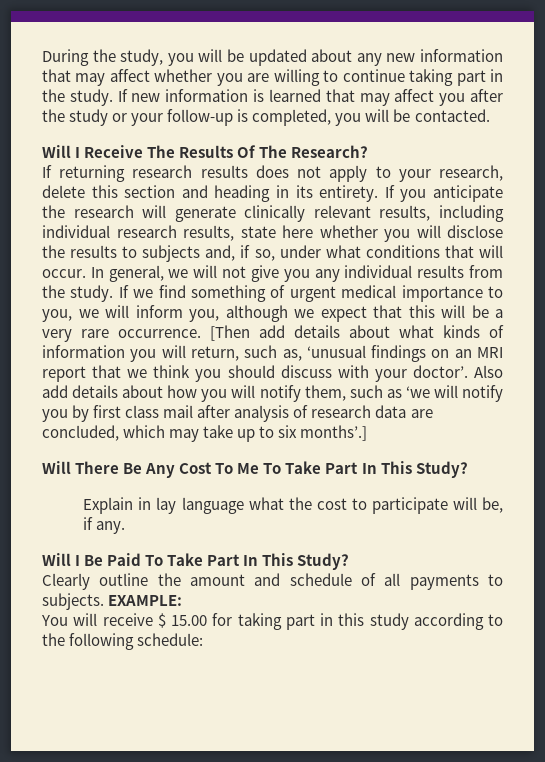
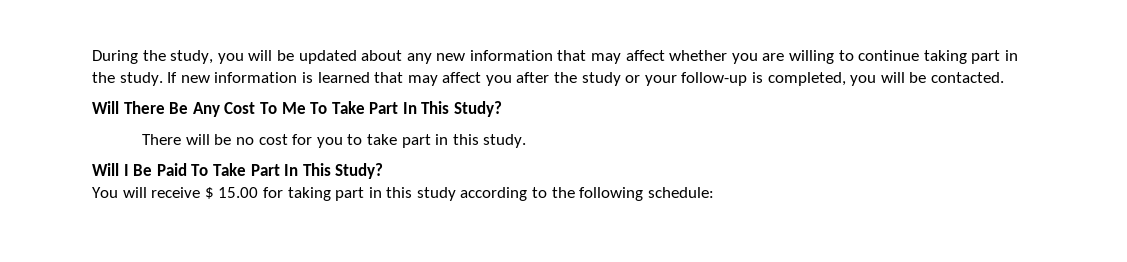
[42,145,369,158] [42,165,504,182] [42,185,504,202] [42,205,504,222] [42,225,503,242] [42,245,504,262] [42,265,503,282] [42,285,503,302] [42,305,503,322] [42,325,504,342] [42,345,504,362] [42,365,504,382] [42,385,503,402] [42,405,433,422] [42,425,368,442] // Will I Receive The Results Of The Research? // If returning research results does not apply to your research, delete this section and heading in its entirety. If you anticipate the research will generate clinically relevant results, including individual research results, state here whether you will disclose the results to subjects and, if so, under what conditions that will occur. In general, we will not give you any individual results from the study. If we find something of urgent medical importance to you, we will inform you, although we expect that this will be a very rare occurrence. [Then add details about what kinds of information you will return, such as, ‘unusual findings on an MRI report that we think you should discuss with your doctor’. Also add details about how you will notify them, such as ‘we will notify you by first class mail after analysis of research data are concluded, which may take up to six months’.] -> (1004, 77) none
[83,497,503,514] [83,517,126,534] Explain in lay language what the cost to participate will be, if any. -> [142,134,527,148] There will be no cost for you to take part in this study.
[42,573,503,590] [42,593,183,610] // Clearly outline the amount and schedule of all payments to subjects. EXAMPLE: -> (384, 171) none

